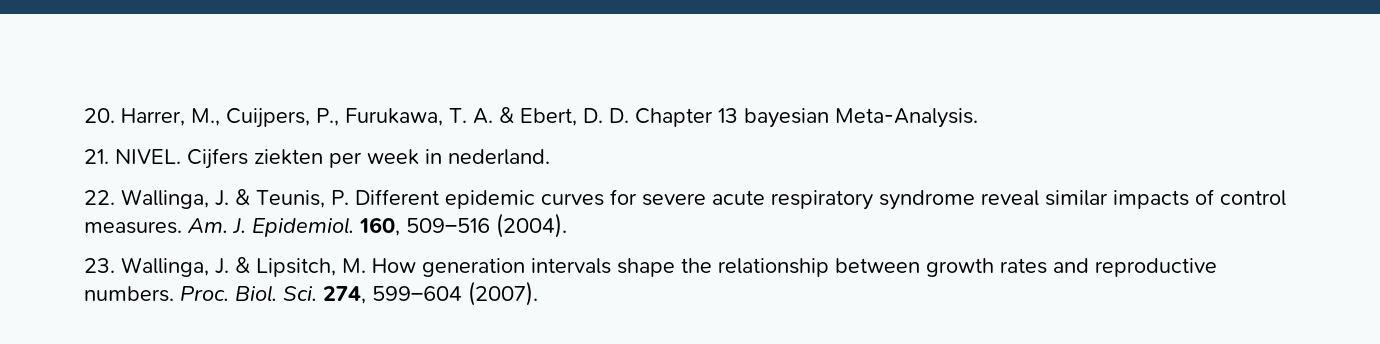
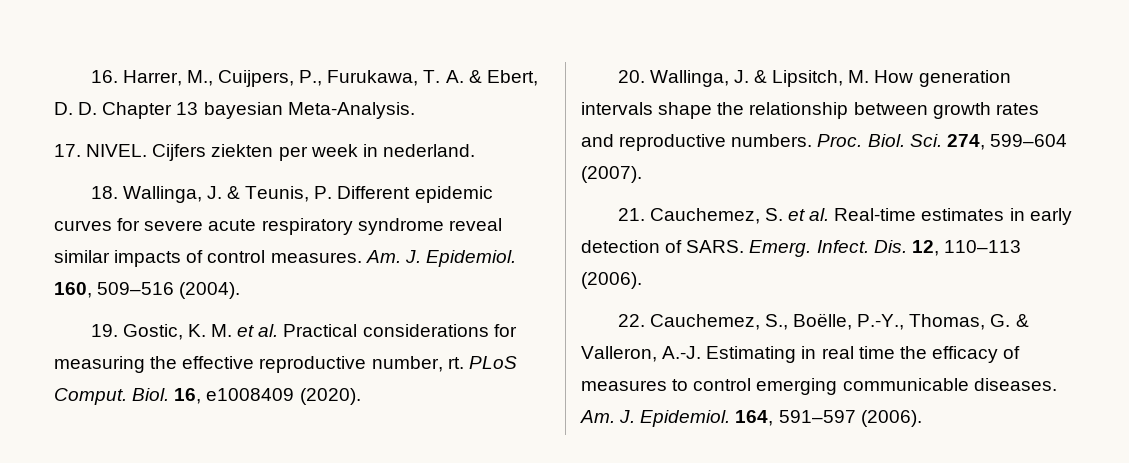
[84,108,115,123] 20. -> [90,70,118,83] 16.
[84,149,109,164] 21. -> [54,144,81,157] 17.
[84,190,115,205] 22. -> [90,186,118,199] 18.
[84,258,115,273] 23. -> [90,324,517,340] [54,356,517,373] [54,388,361,405] [617,70,645,83] 19. Gostic, K. M. et al. Practical considerations for measuring the effective reproductive number, rt. PLoS Comput. Biol. 16, e1008409 (2020). // 20.
(538, 293) none -> [617,208,1072,225] [581,240,1021,257] [581,272,642,289] [617,313,1029,330] [581,346,1021,363] [581,378,1057,395] [580,410,922,427] // 21. Cauchemez, S. et al. Real-time estimates in early detection of SARS. Emerg. Infect. Dis. 12, 110–113 (2006). // 22. Cauchemez, S., Boëlle, P.-Y., Thomas, G. & Valleron, A.-J. Estimating in real time the efficacy of measures to control emerging communicable diseases. Am. J. Epidemiol. 164, 591–597 (2006).

